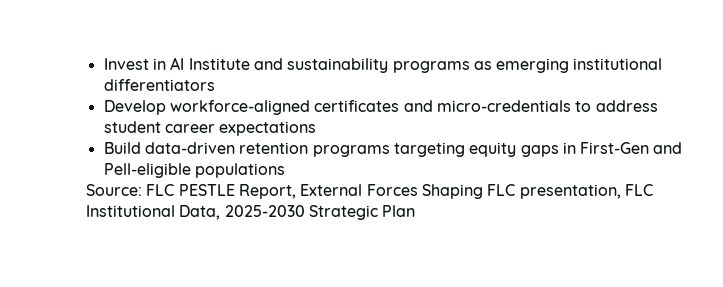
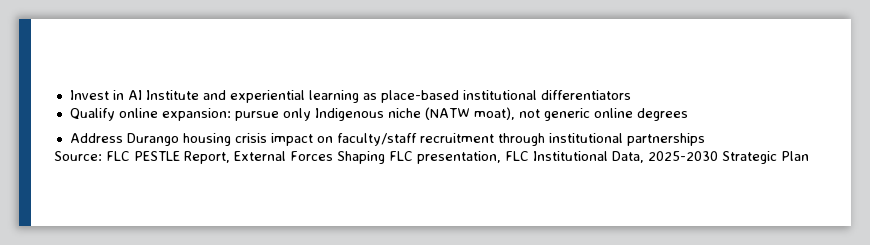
[287,58,663,73] [103,79,215,91] [103,100,658,115] [103,121,317,136] [103,142,683,157] [103,163,285,178] sustainability programs as emerging institutional differentiators // Develop workforce-aligned certificates and micro-credentials to address student career expectations // Build data-driven retention programs targeting equity gaps in First-Gen and Pell-eligible populations -> [229,90,631,103] [69,107,688,121] [69,133,705,146] experiential learning as place-based institutional differentiators // Qualify online expansion: pursue only Indigenous niche (NATW moat), not generic online degrees // Address Durango housing crisis impact on faculty/staff recruitment through institutional partnerships

